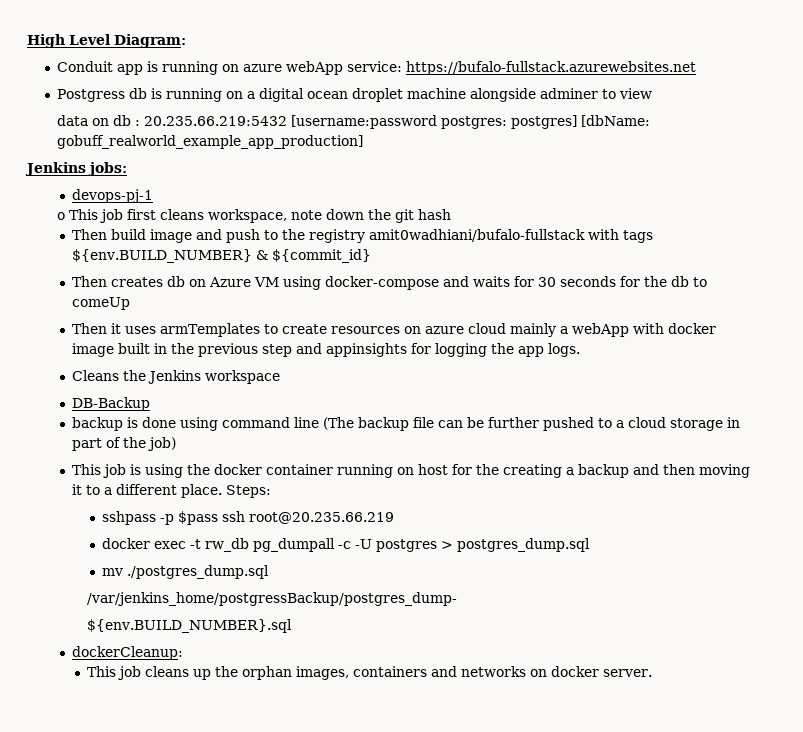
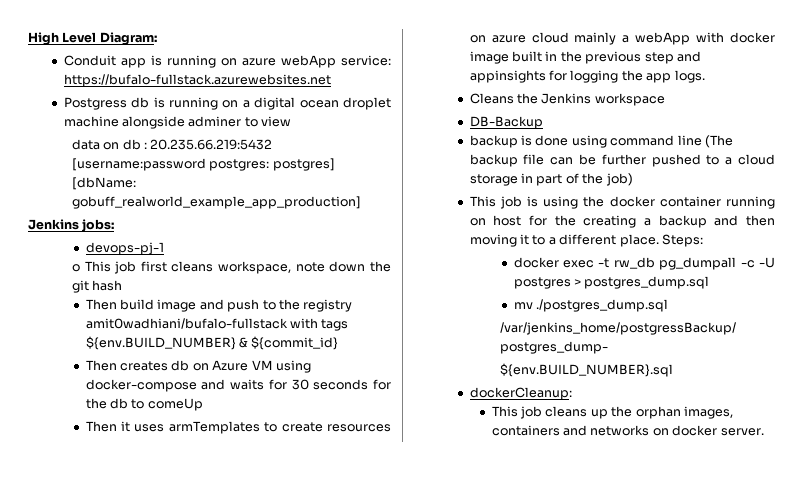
[101,511,394,525] // sshpass -p $pass ssh root@20.235.66.219 -> (703, 240) none

